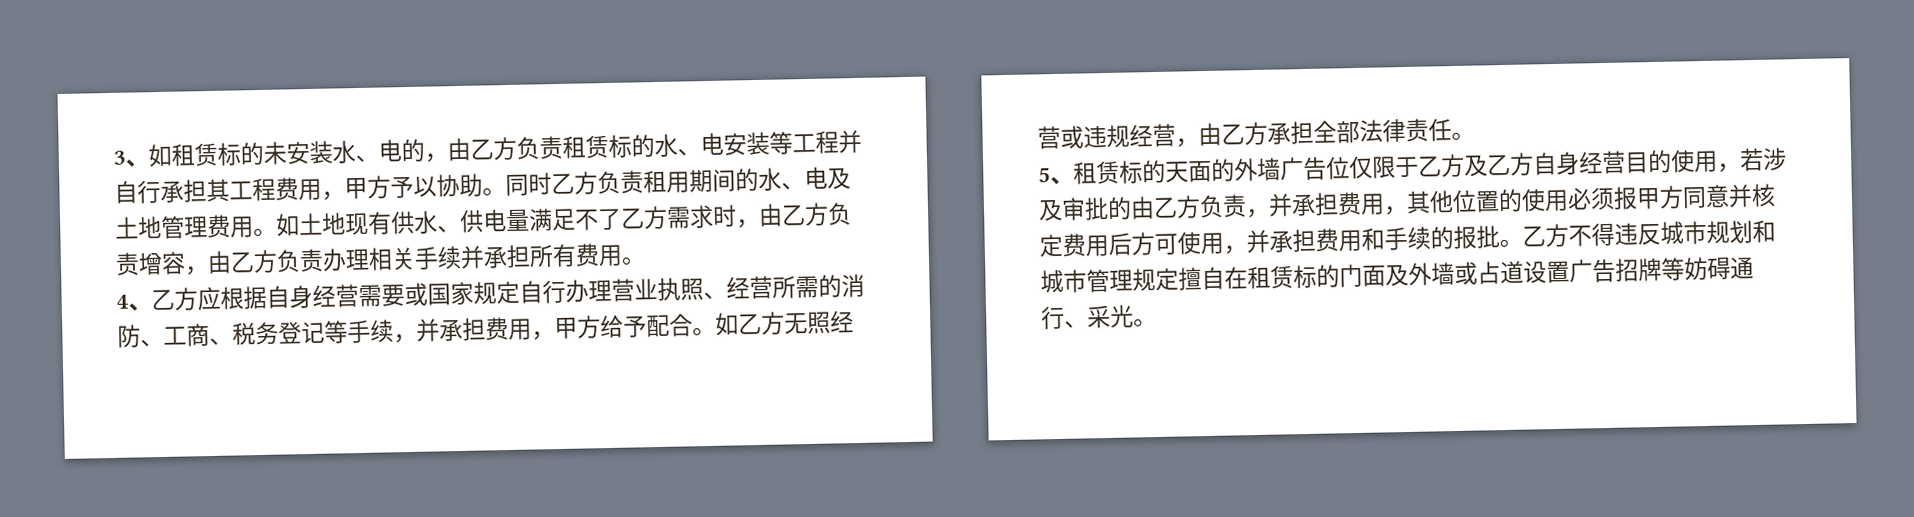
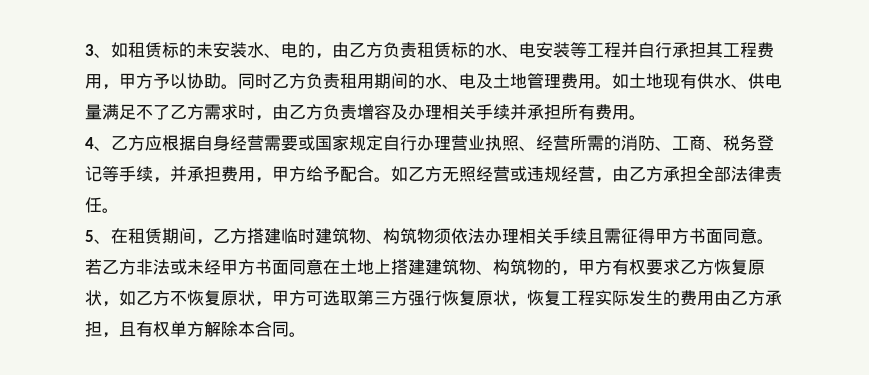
[185,248,324,276] ，由乙方负责 -> [391,104,408,120] 及
[1073,147,1787,185] [1038,183,1776,222] [1039,219,1776,258] [1040,256,1754,294] [1040,304,1134,330] 租赁标的天面的外墙广告位仅限于乙方及乙方自身经营目的使用，若涉及审批的由乙方负责，并承担费用，其他位置的使用必须报甲方同意并核定费用后方可使用，并承担费用和手续的报批。乙方不得违反城市规划和城市管理规定擅自在租赁标的门面及外墙或占道设置广告招牌等妨碍通行、采光 -> [111,228,774,245] [85,259,765,276] [85,290,782,307] [85,321,289,338] 在租赁期间，乙方搭建临时建筑物、构筑物须依法办理相关手续且需征得甲方书面同意。若乙方非法或未经甲方书面同意在土地上搭建建筑物、构筑物的，甲方有权要求乙方恢复原状，如乙方不恢复原状，甲方可选取第三方强行恢复原状，恢复工程实际发生的费用由乙方承担，且有权单方解除本合同

